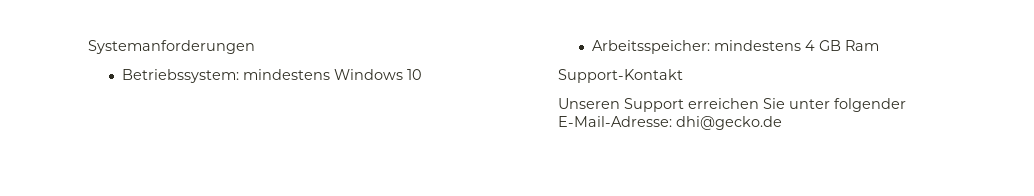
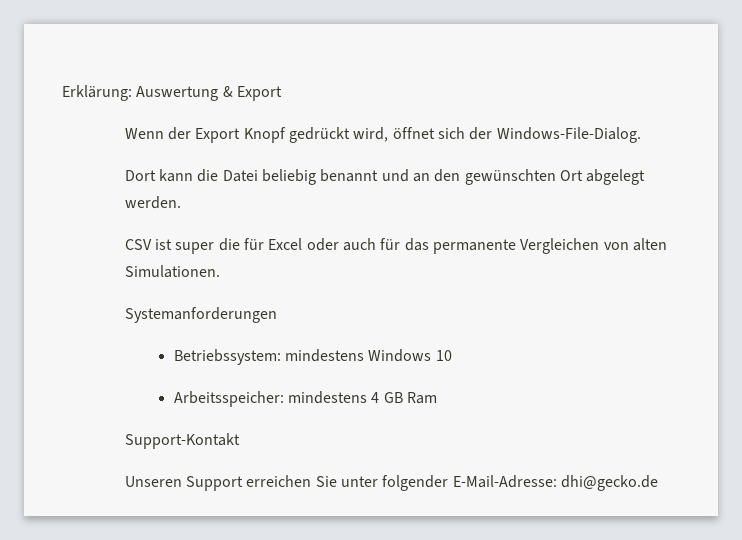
(88, 47) none -> [62,85,282,101] [124,127,641,143] [124,169,646,185] [124,196,181,209] [124,238,667,254] [124,265,220,278] Erklärung: Auswertung & Export // Wenn der Export Knopf gedrückt wird, öffnet sich der Windows-File-Dialog. // Dort kann die Datei beliebig benannt und an den gewünschten Ort abgelegt werden. // CSV ist super die für Excel oder auch für das permanente Vergleichen von alten Simulationen. //

